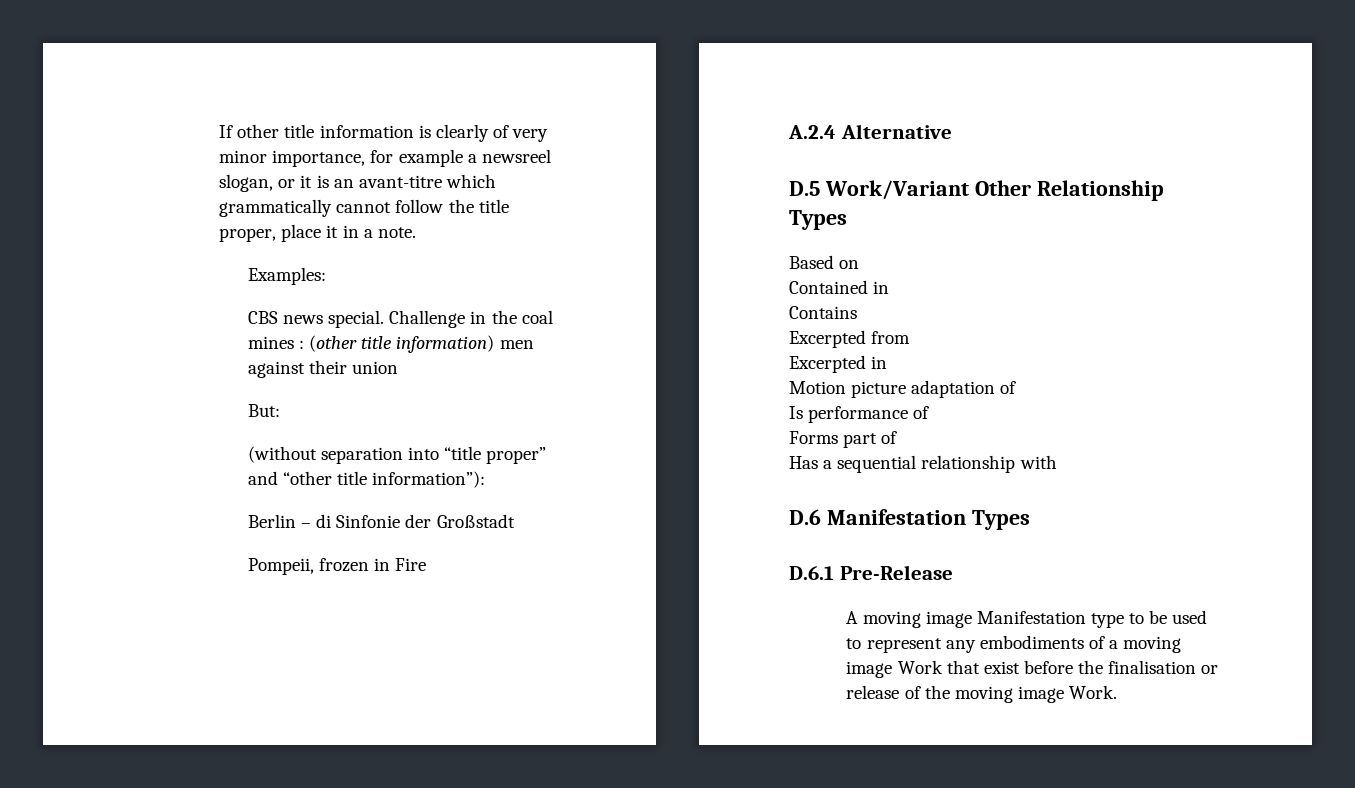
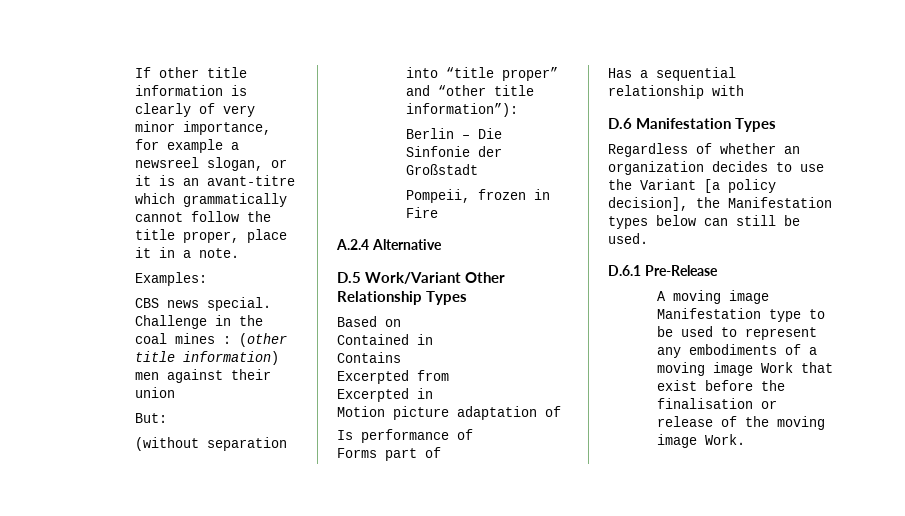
[316,514,332,528] di -> [478,128,503,139] Die
(1030, 520) none -> [608,143,800,157] [608,161,824,175] [608,179,776,193] [608,197,832,211] [608,215,800,229] [608,233,648,244] // Regardless of whether an organization decides to use the Variant [a policy decision], the Manifestation types below can still be used.

